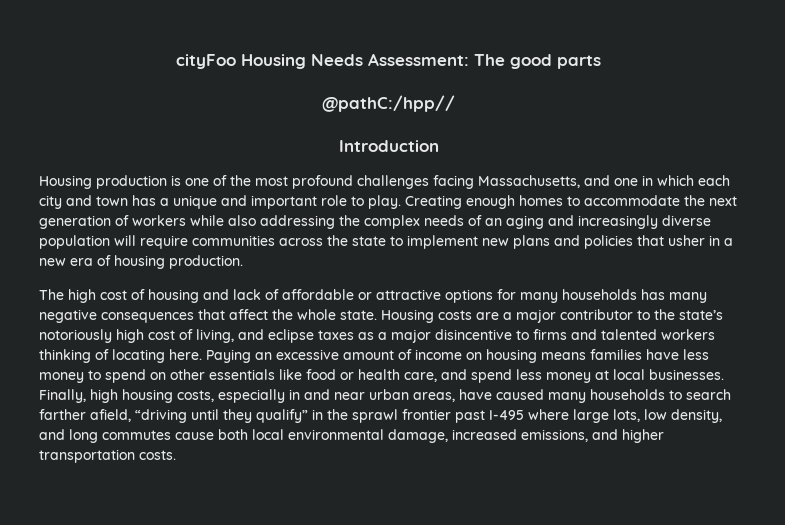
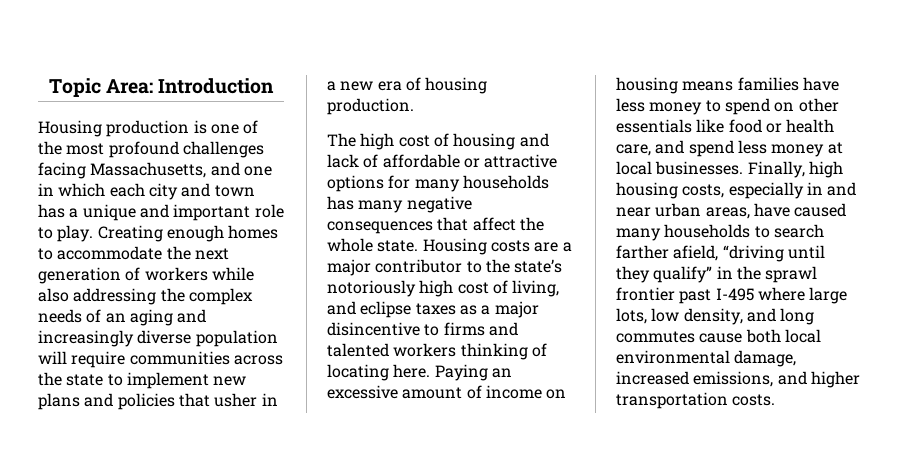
[176,53,601,69] [322,95,455,112] cityFoo Housing Needs Assessment: The good parts // @pathC:/hpp// // -> [48,78,153,97] Topic Area:

